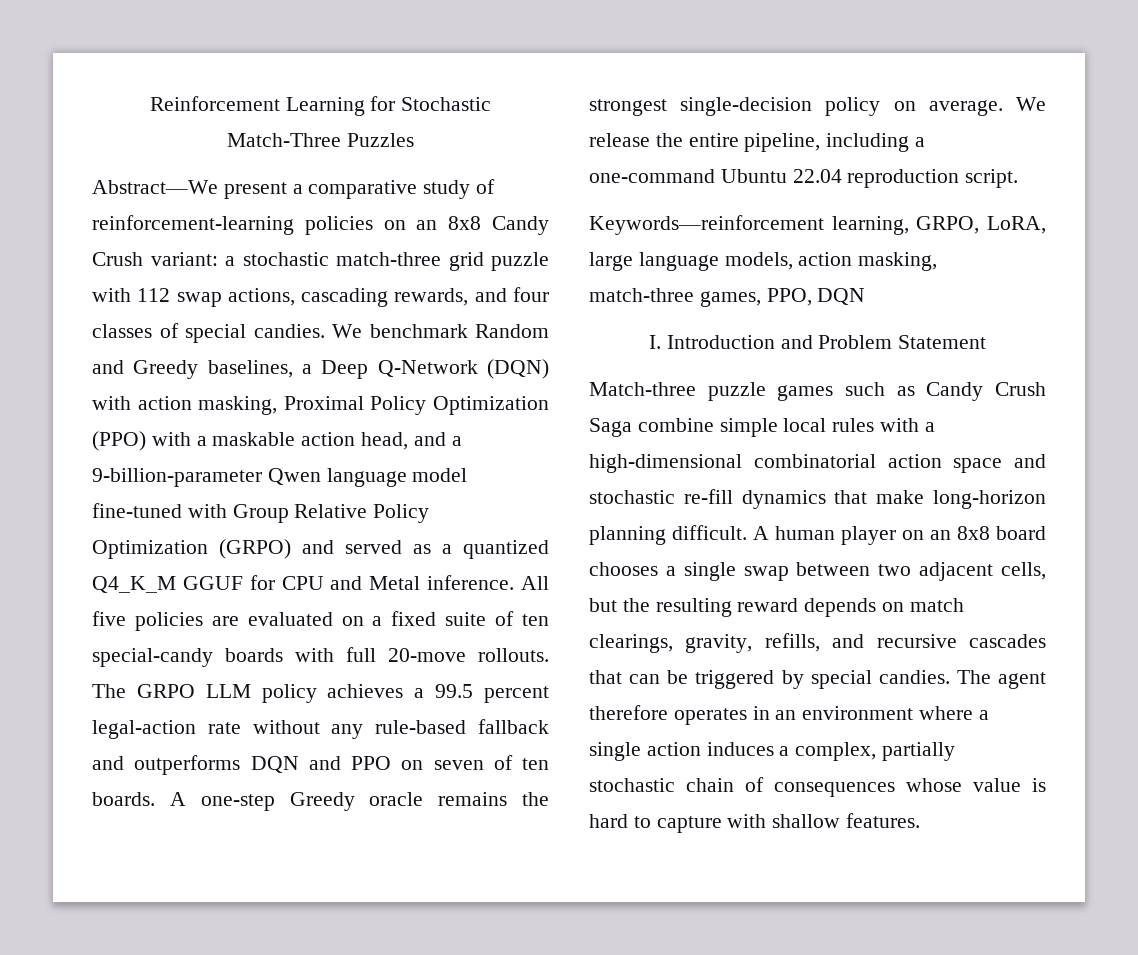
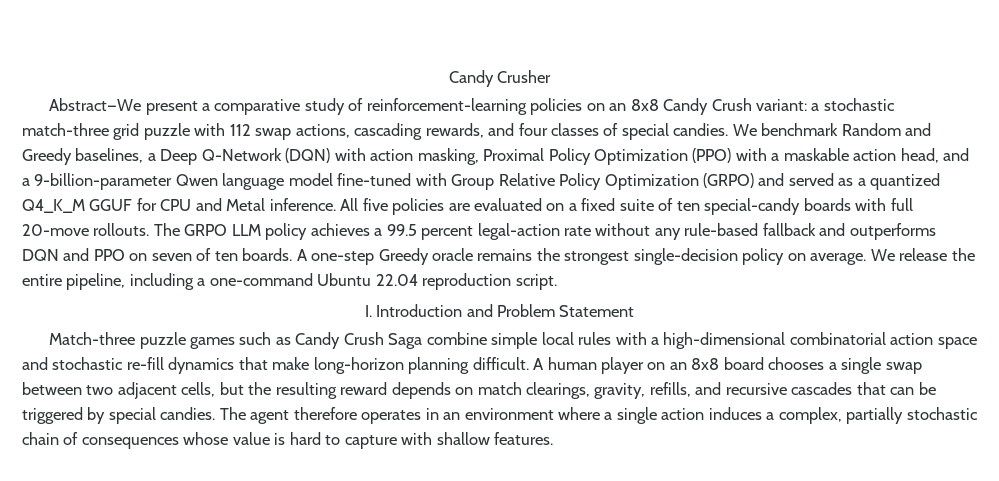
[149,96,492,116] [227,133,414,147] Reinforcement Learning for Stochastic Match-Three Puzzles -> [448,70,552,87] Candy Crusher
[589,215,1046,235] [589,252,938,271] [589,288,866,307] // Keywords—reinforcement learning, GRPO, LoRA, large language models, action masking, match-three games, PPO, DQN -> (557, 282) none

